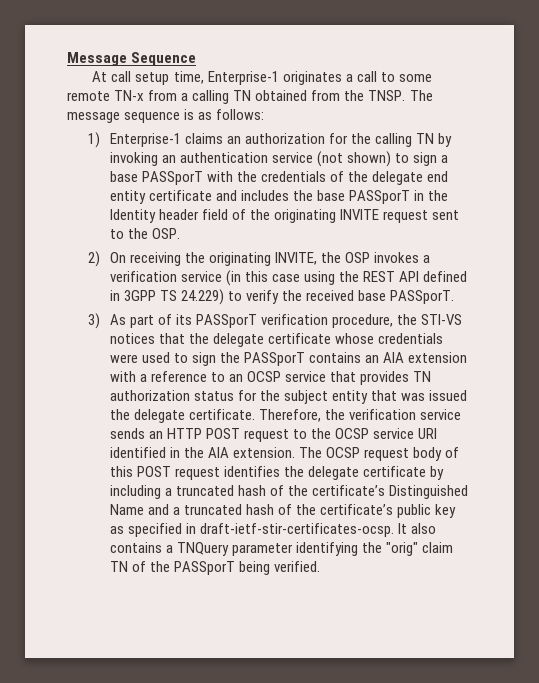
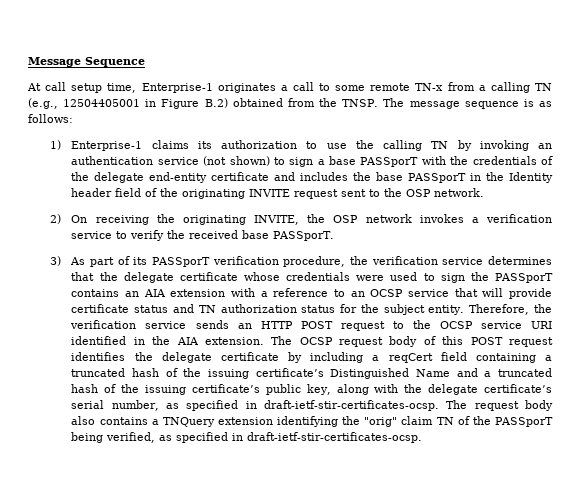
(252, 95) none -> [28,98,228,109] (e.g., 12504405001 in Figure B.2)
[227,133,349,144] an authorization for -> [197,140,347,149] its authorization to use
[427,171,449,182] [109,190,146,204] end entity -> [149,172,208,183] end-entity
[152,228,181,239] OSP. -> [406,188,485,197] OSP network.
(371, 257) none -> [365,214,412,223] network
[226,270,468,286] [109,289,225,305] (in this case using the REST API defined in 3GPP TS 24.229) -> (113, 235) none
[421,314,463,325] [109,333,155,344] STI-VS notices -> [371,256,552,265] verification service determines
[360,371,410,385] provides -> [482,288,552,299] [71,304,194,313] will provide certificate status and
[332,390,468,404] [109,409,256,423] entity that was issued the delegate certificate. -> [428,305,465,315] entity.
[176,485,309,496] truncated hash of the -> [388,352,552,363] [71,368,250,379] reqCert field containing a truncated hash of the issuing
(317, 509) none -> [145,385,187,395] issuing
[435,504,457,518] [109,523,408,537] key as specified in draft-ietf-stir-certificates-ocsp. It -> [306,384,552,395] [71,400,553,411] key, along with the delegate certificate’s serial number, as specified in draft-ietf-stir-certificates-ocsp. The request body
[232,543,294,556] parameter -> [217,417,273,425] extension
[274,561,321,572] verified. -> [106,432,423,443] verified, as specified in draft-ietf-stir-certificates-ocsp.

